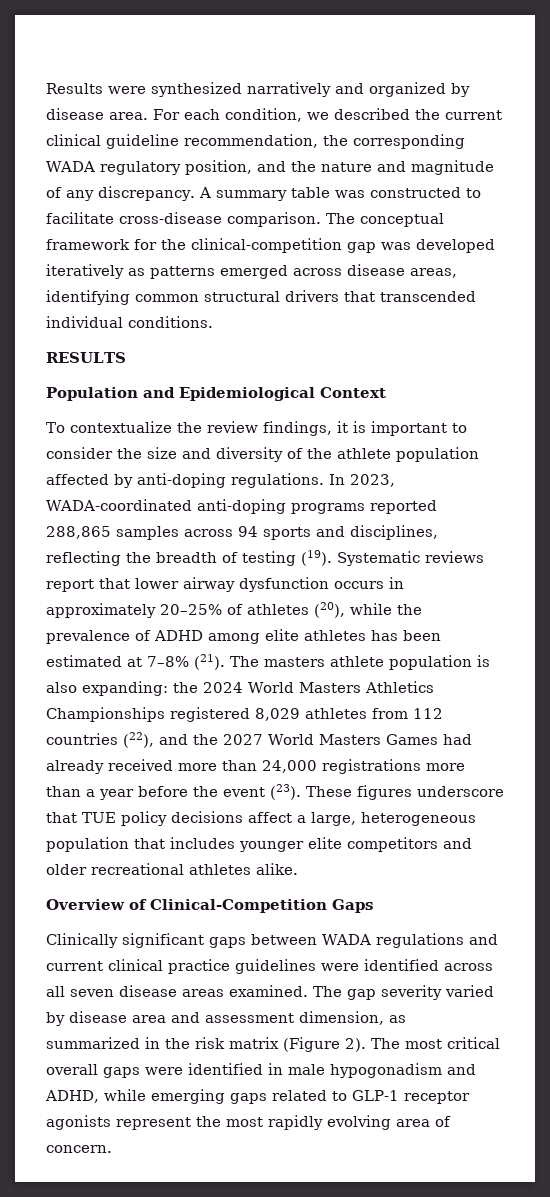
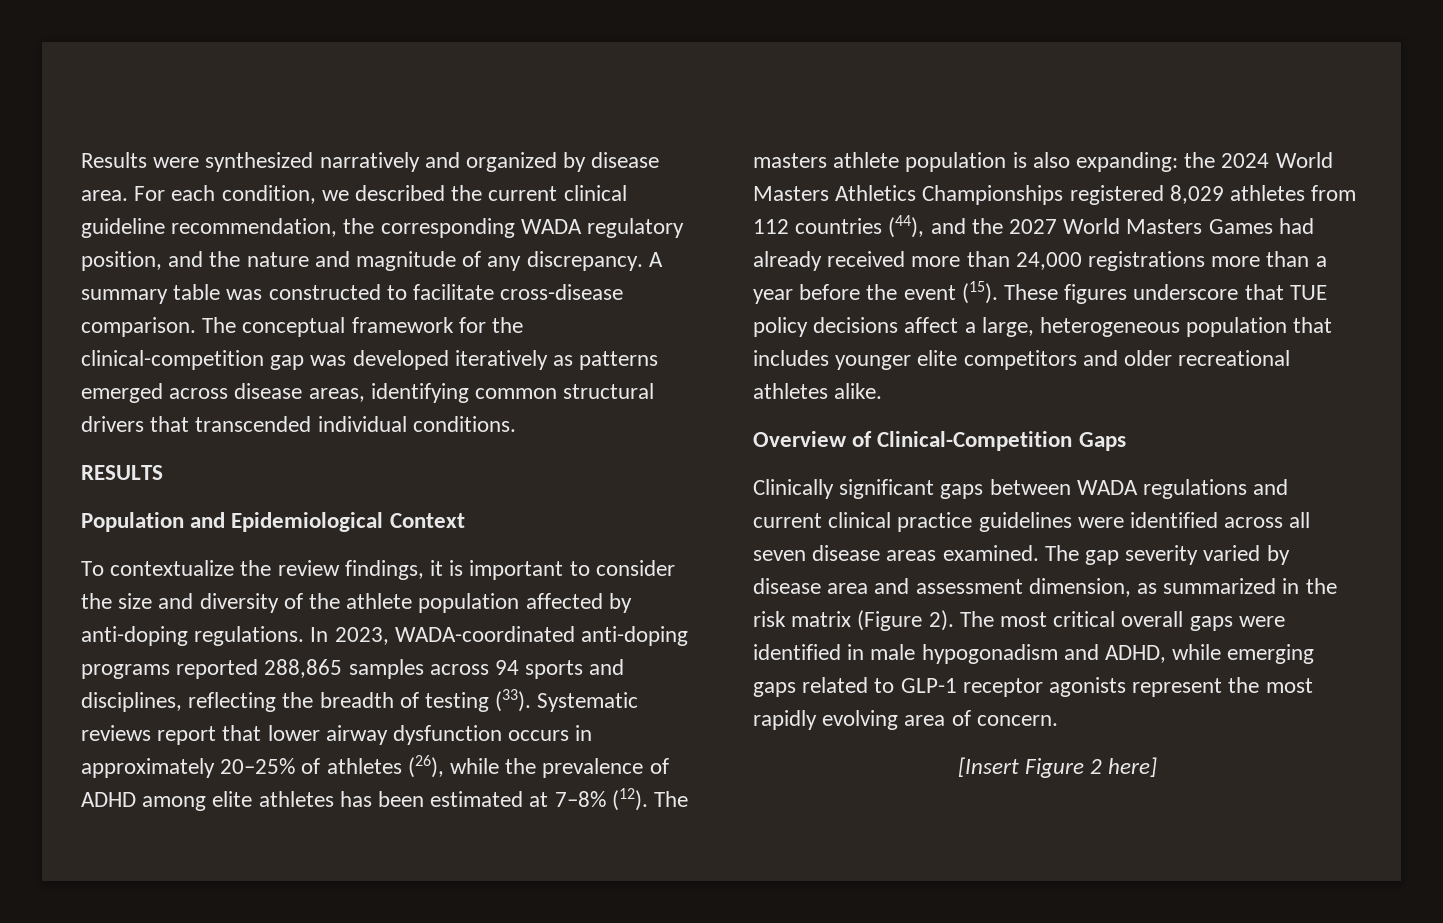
[301,550,332,566] (19). -> [495,689,532,712] (33).
[314,602,345,618] (20), -> [407,755,444,778] (26),
[194,654,225,670] (21). -> [611,788,648,811] (12).
[123,732,154,748] (22), -> [888,215,925,238] (44),
[270,784,301,800] (23). -> [961,281,998,304] (15).
(112, 1149) none -> [957,757,1158,778] // [Insert Figure 2 here]

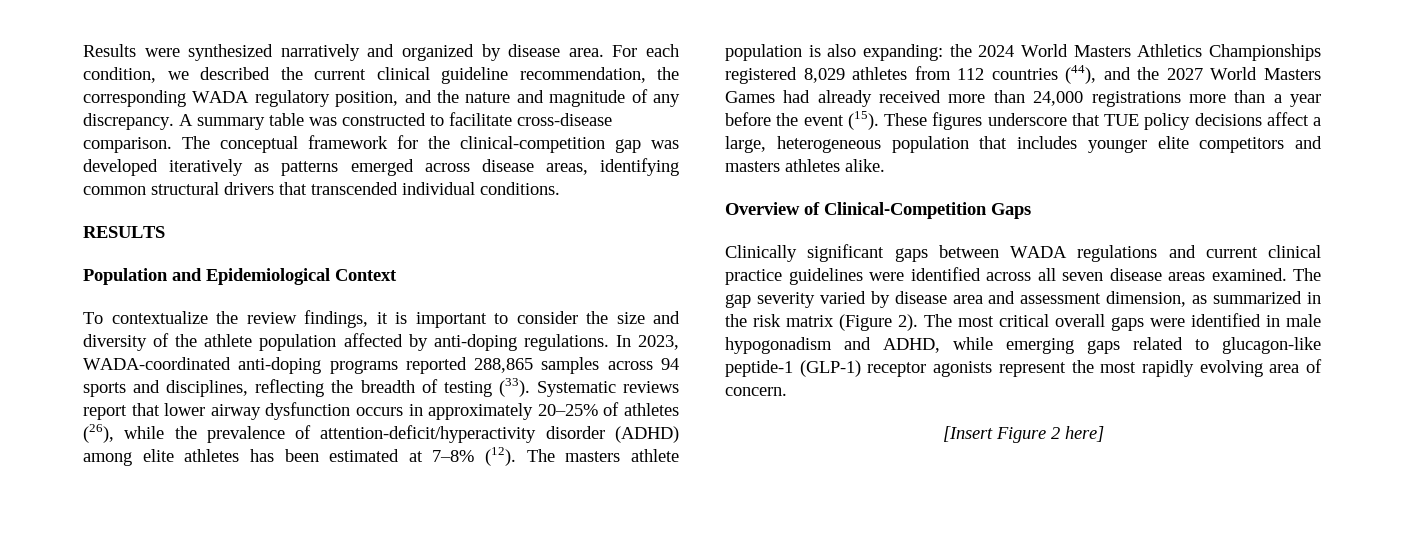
[81,792,136,807] ADHD -> [320,425,679,443] attention-deficit/hyperactivity disorder (ADHD)
[1124,350,1291,366] older recreational -> [725,161,780,172] masters
[900,678,957,693] GLP-1 -> [1222,337,1321,354] [725,360,861,377] glucagon-like peptide-1 (GLP-1)

